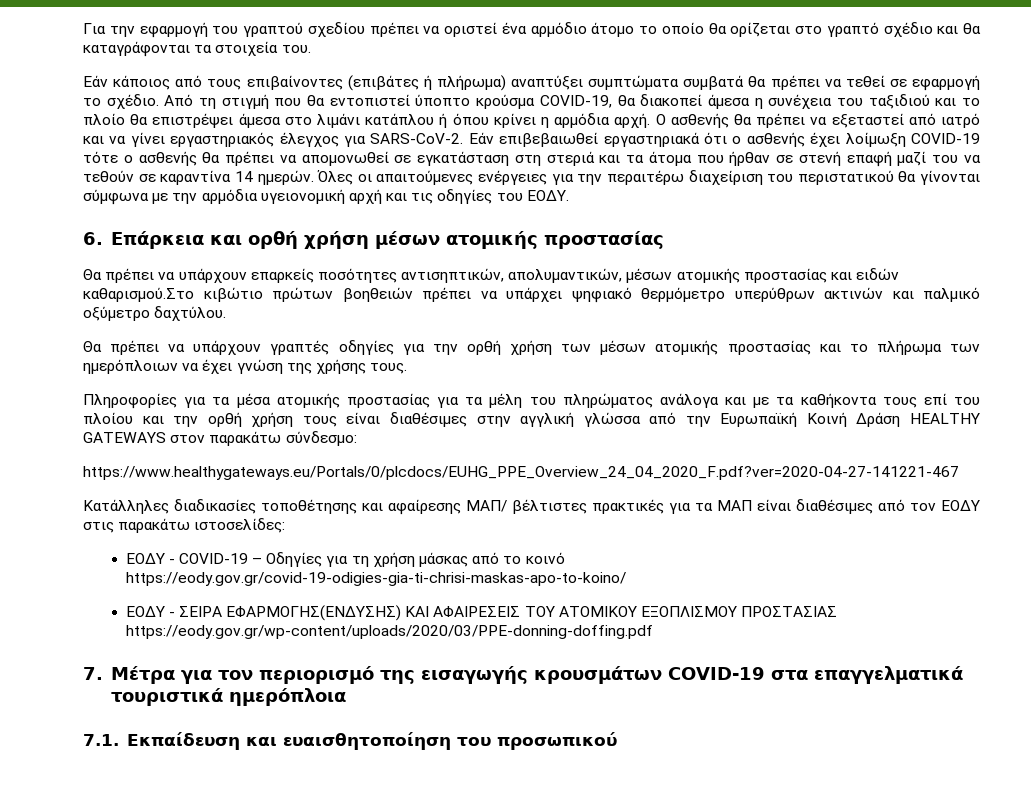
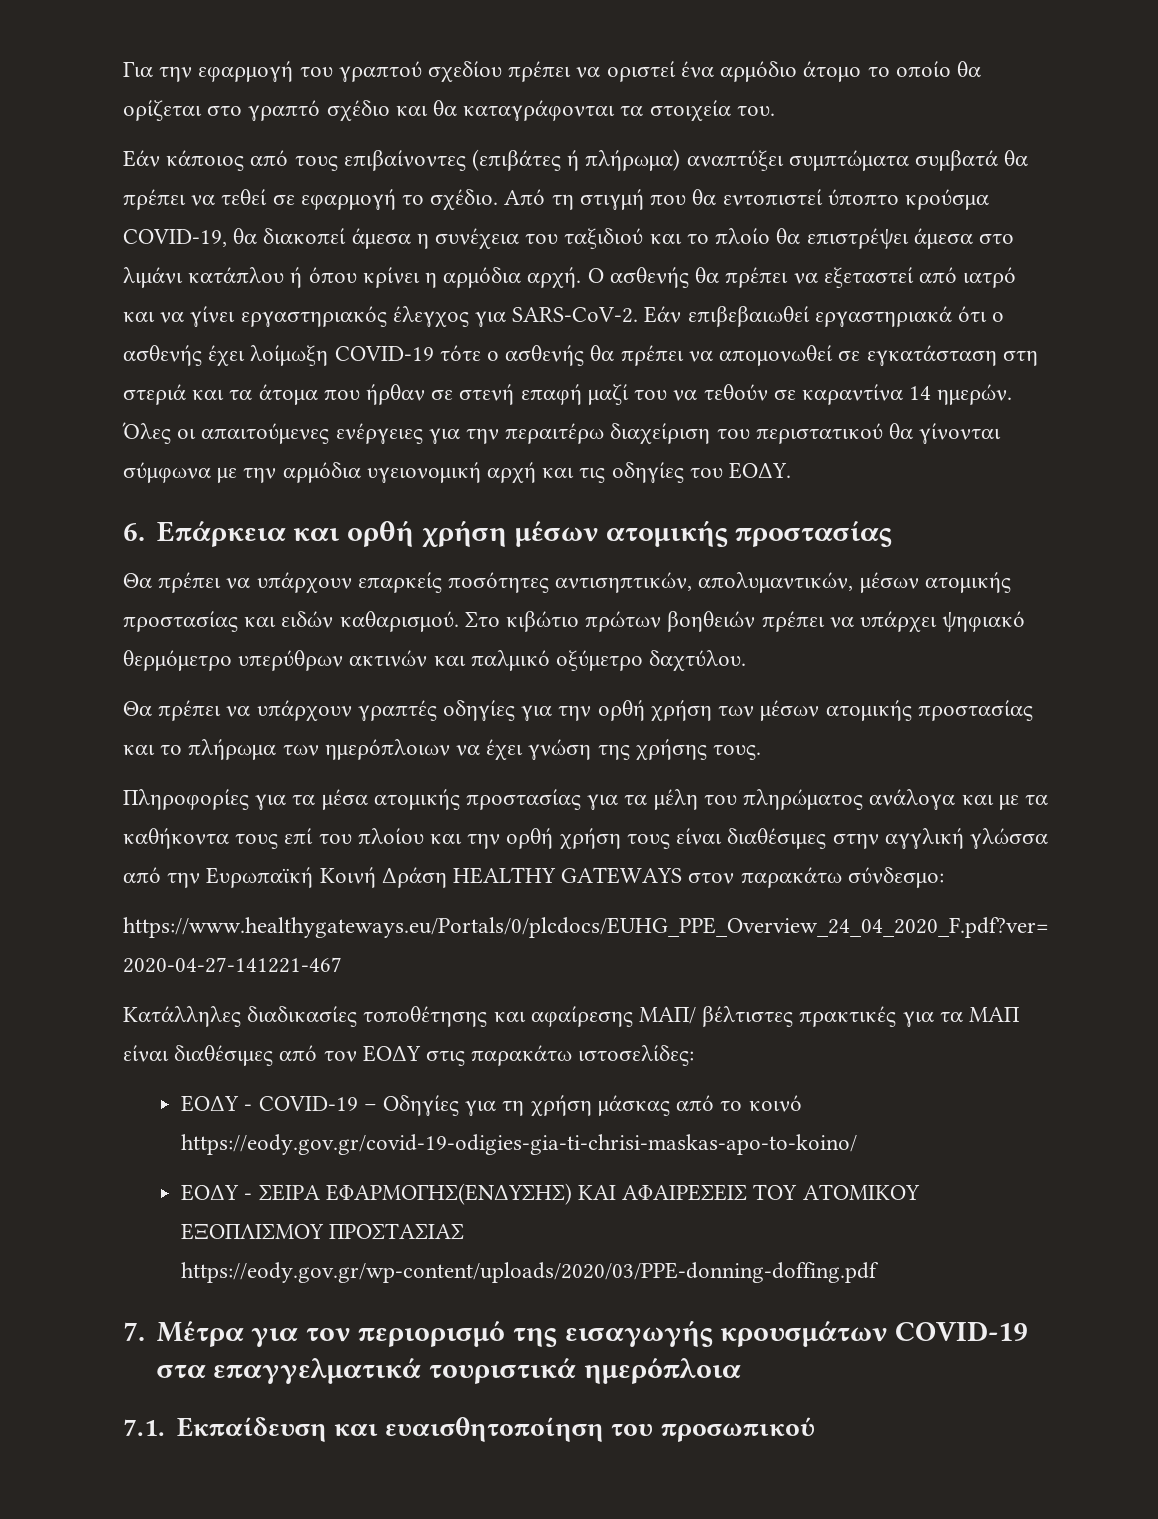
[83,287,194,302] καθαρισμού.Στο -> [339,611,500,632] καθαρισμού. Στο

